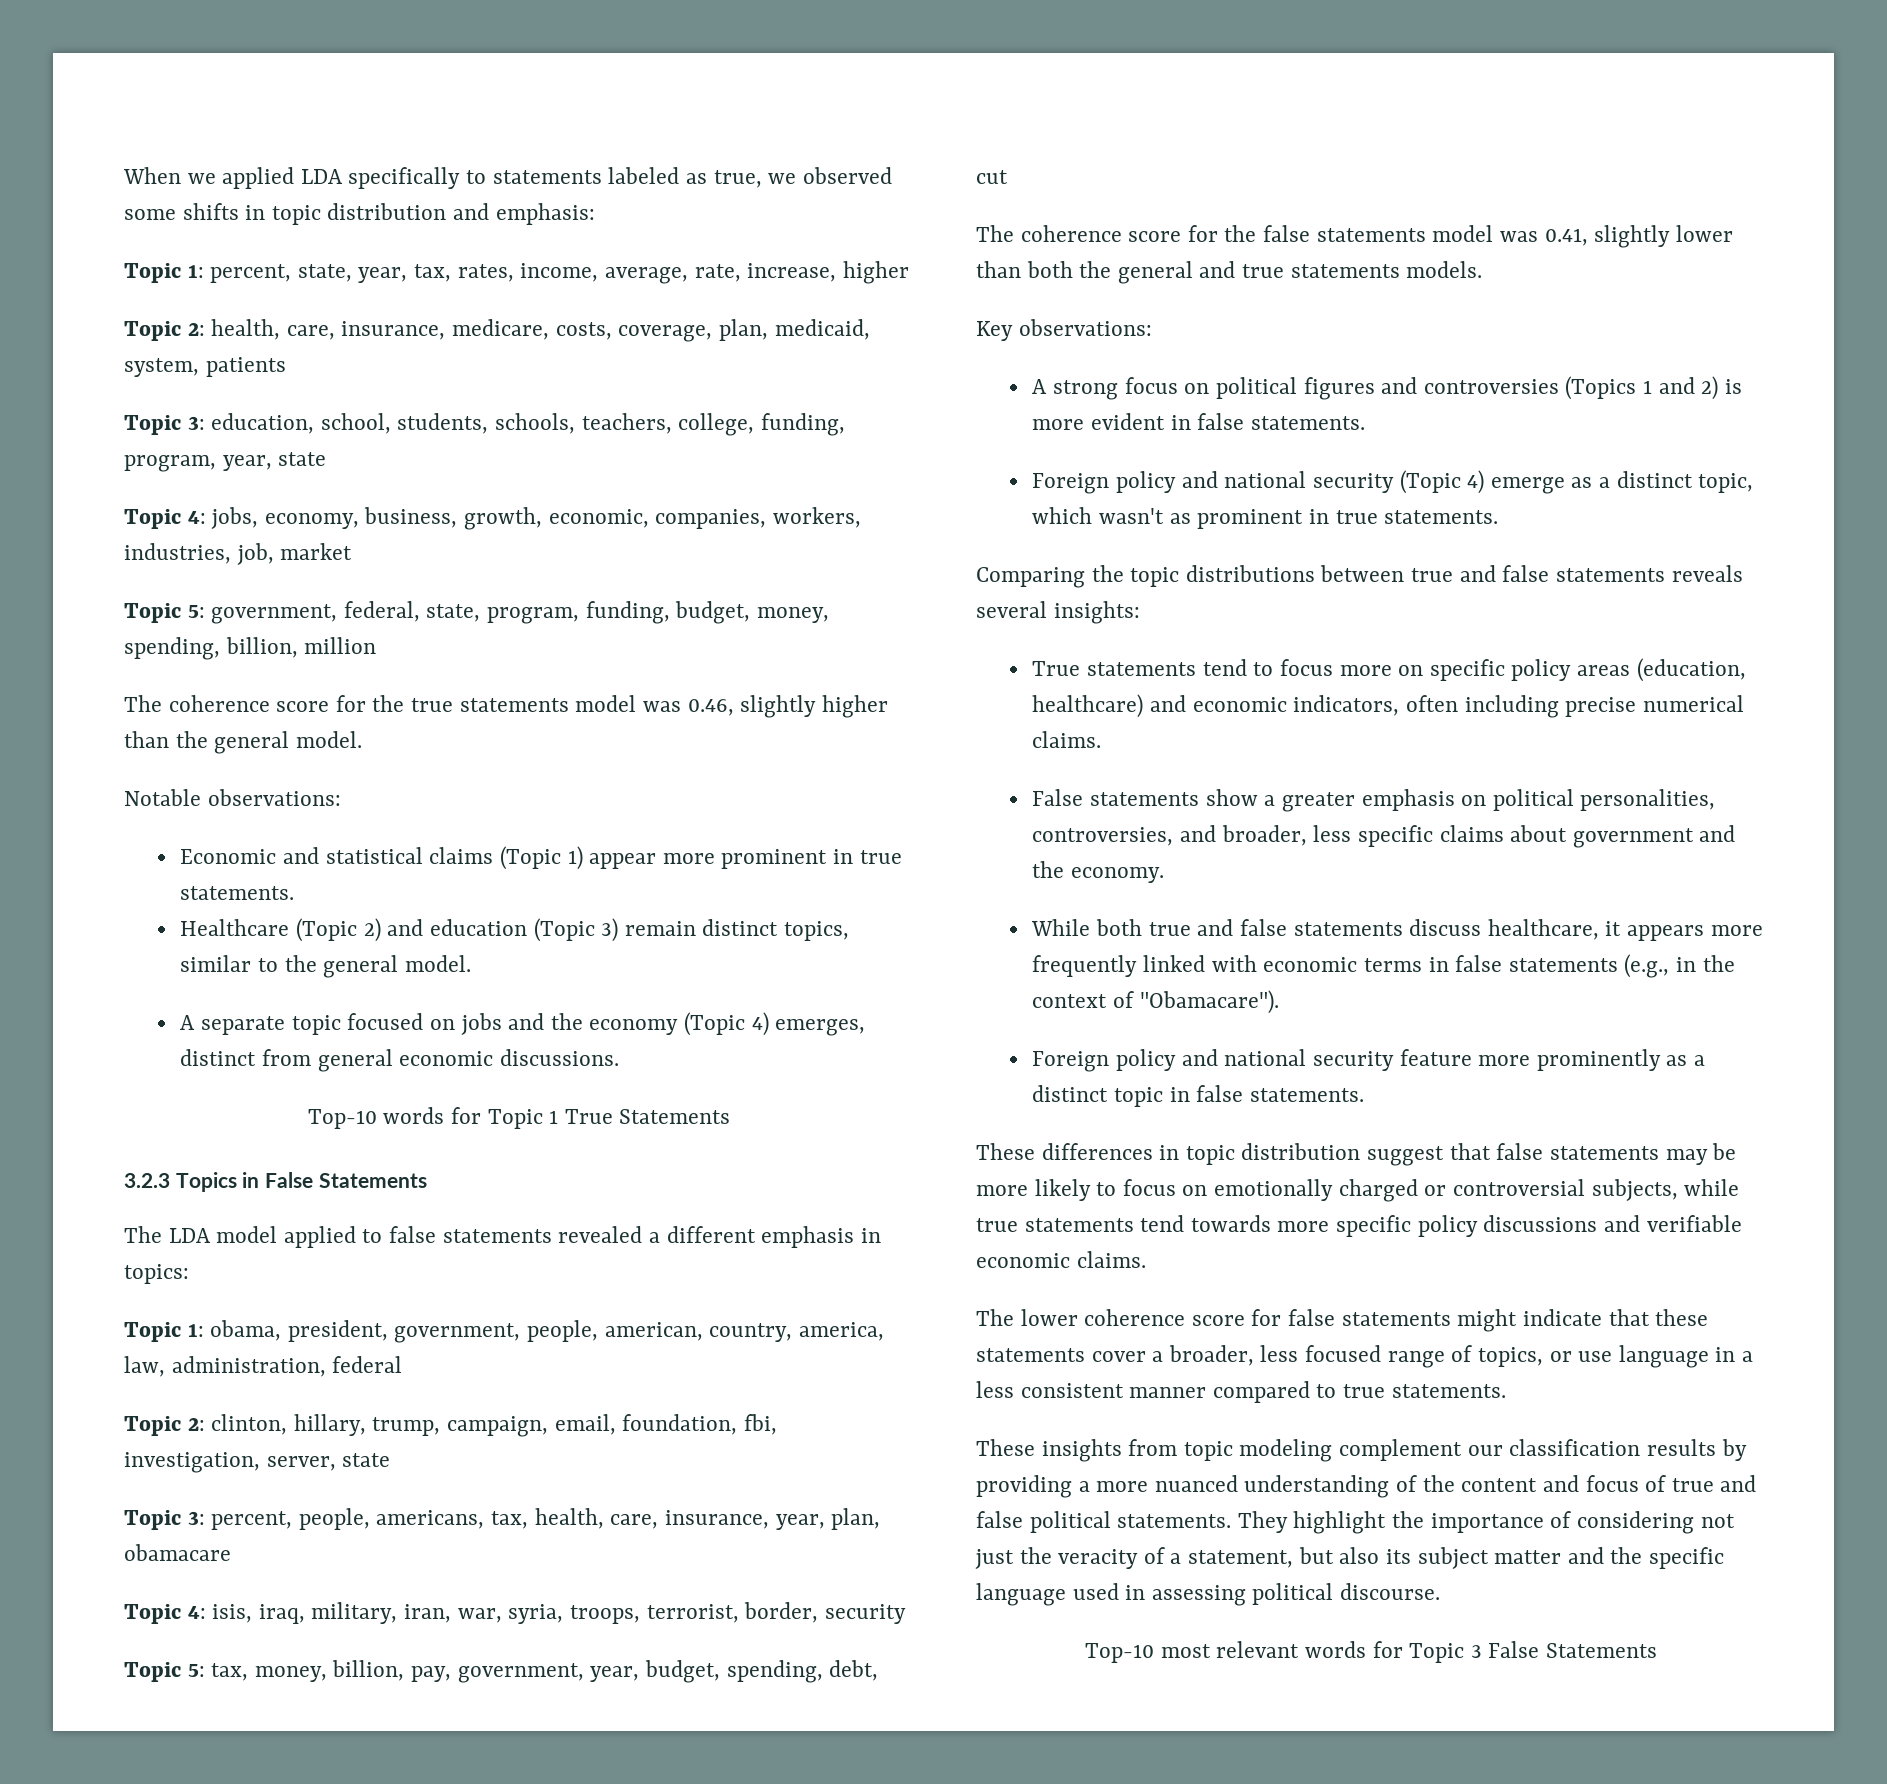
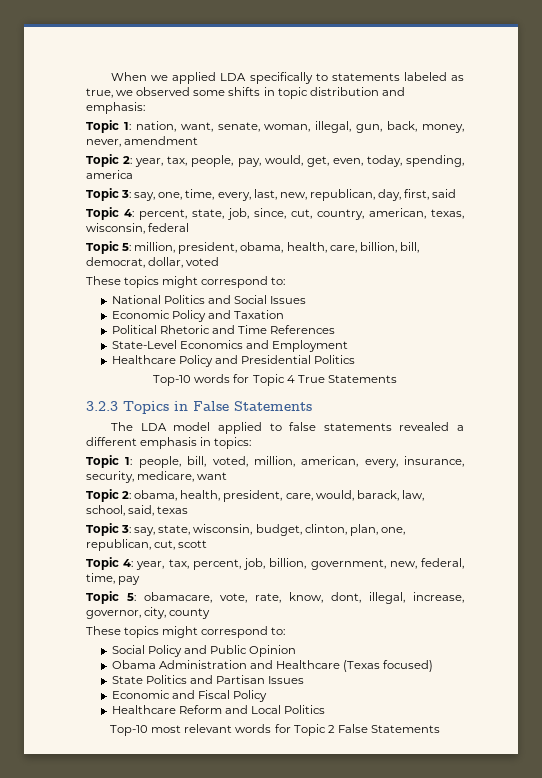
[210,261,909,284] [124,319,870,342] [124,357,286,377] [124,413,845,436] [124,452,327,472] [124,507,861,530] [124,543,353,565] [124,601,829,624] [124,637,377,660] [124,695,888,718] [124,731,362,754] [124,789,341,806] [180,846,902,870] [180,886,295,900] [180,918,850,942] [180,955,471,978] [180,1012,866,1036] [180,1049,619,1072] percent, state, year, tax, rates, income, average, rate, increase, higher // Topic 2: health, care, insurance, medicare, costs, coverage, plan, medicaid, system, patients // Topic 3: education, school, students, schools, teachers, college, funding, program, year, state // Topic 4: jobs, economy, business, growth, economic, companies, workers, industries, job, market // Topic 5: government, federal, state, program, funding, budget, money, spending, billion, million // The coherence score for the true statements model was 0.46, slightly higher than the general model. // Notable observations: // Economic and statistical claims (Topic 1) appear more prominent in true statements. // Healthcare (Topic 2) and education (Topic 3) remain distinct topics, similar to the general model. // A separate topic focused on jobs and the economy (Topic 4) emerges, distinct from general economic discussions. -> [135,121,464,133] [86,136,199,147] [86,154,464,167] [86,170,133,179] [86,188,457,201] [86,207,464,220] [86,223,190,234] [86,241,419,254] [86,257,220,268] [86,276,286,288] [111,295,307,304] [111,310,285,322] [111,325,336,334] [111,340,349,352] [111,355,356,367] nation, want, senate, woman, illegal, gun, back, money, never, amendment // Topic 2: year, tax, people, pay, would, get, even, today, spending, america // Topic 3: say, one, time, every, last, new, republican, day, first, said // Topic 4: percent, state, job, since, cut, country, american, texas, wisconsin, federal // Topic 5: million, president, obama, health, care, billion, bill, democrat, dollar, voted // These topics might correspond to: // National Politics and Social Issues // Economic Policy and Taxation // Political Rhetoric and Time References // State-Level Economics and Employment // Healthcare Policy and Presidential Politics
[549,1110,559,1124] 1 -> [286,375,295,383] 4
[210,1320,884,1343] [124,1356,403,1377] [124,1414,777,1437] [124,1452,391,1473] [124,1508,881,1530] [124,1544,231,1561] [124,1602,906,1624] [124,1660,879,1683] [976,170,1008,184] [976,225,1733,248] [976,261,1483,284] [976,319,1152,341] [1032,376,1742,400] [1032,413,1365,430] [1032,470,1754,494] [1032,507,1499,529] [976,565,1743,588] [976,601,1140,624] [1032,658,1746,682] [1032,694,1744,718] [1032,731,1102,748] [1032,789,1716,812] [1032,825,1736,848] [1032,861,1165,883] [1031,919,1763,941] [1032,954,1735,978] [1032,990,1279,1014] [1032,1049,1706,1072] [1032,1085,1364,1107] [976,1143,1737,1166] [976,1179,1740,1202] [976,1215,1742,1237] [976,1251,1146,1268] [976,1309,1709,1332] [976,1345,1753,1368] [976,1381,1506,1403] [976,1439,1747,1462] [976,1475,1757,1498] [976,1511,1735,1534] [975,1547,1724,1569] [976,1583,1441,1606] obama, president, government, people, american, country, america, law, administration, federal // Topic 2: clinton, hillary, trump, campaign, email, foundation, fbi, investigation, server, state // Topic 3: percent, people, americans, tax, health, care, insurance, year, plan, obamacare // Topic 4: isis, iraq, military, iran, war, syria, troops, terrorist, border, security // Topic 5: tax, money, billion, pay, government, year, budget, spending, debt, cut // The coherence score for the false statements model was 0.41, slightly lower than both the general and true statements models. // Key observations: // A strong focus on political figures and controversies (Topics 1 and 2) is more evident in false statements. // Foreign policy and national security (Topic 4) emerge as a distinct topic, which wasn't as prominent in true statements. // Comparing the topic distributions between true and false statements reveals several insights: // True statements tend to focus more on specific policy areas (education, healthcare) and economic indicators, often including precise numerical claims. // False statements show a greater emphasis on political personalities, controversies, and broader, less specific claims about government and the economy. // While both true and false statements discuss healthcare, it appears more frequently linked with economic terms in false statements (e.g., in the context of "Obamacare"). // Foreign policy and national security feature more prominently as a distinct topic in false statements. // These differences in topic distribution suggest that false statements may be more likely to focus on emotionally charged or controversial subjects, while true statements tend towards more specific policy discussions and verifiable economic claims. // The lower coherence score for false statements might indicate that these statements cover a broader, less focused range of topics, or use language in a less consistent manner compared to true statements. // These insights from topic modeling complement our classification results by providing a more nuanced understanding of the content and focus of true and false political statements. They highlight the importance of considering not just the veracity of a statement, but also its subject matter and the specific language used in assessing political discourse. -> [138,456,464,468] [86,471,228,483] [86,489,424,502] [86,505,189,516] [86,523,405,536] [86,539,208,551] [86,557,465,570] [86,573,141,585] [86,591,464,604] [86,607,211,619] [86,626,286,638] [111,645,297,657] [111,660,434,672] [111,675,305,684] [111,690,268,702] [111,705,326,714] people, bill, voted, million, american, every, insurance, security, medicare, want // Topic 2: obama, health, president, care, would, barack, law, school, said, texas // Topic 3: say, state, wisconsin, budget, clinton, plan, one, republican, cut, scott // Topic 4: year, tax, percent, job, billion, government, new, federal, time, pay // Topic 5: obamacare, vote, rate, know, dont, illegal, increase, governor, city, county // These topics might correspond to: // Social Policy and Public Opinion // Obama Administration and Healthcare (Texas focused) // State Politics and Partisan Issues // Economic and Fiscal Policy // Healthcare Reform and Local Politics
[1470,1645,1482,1658] 3 -> [327,725,335,733] 2

